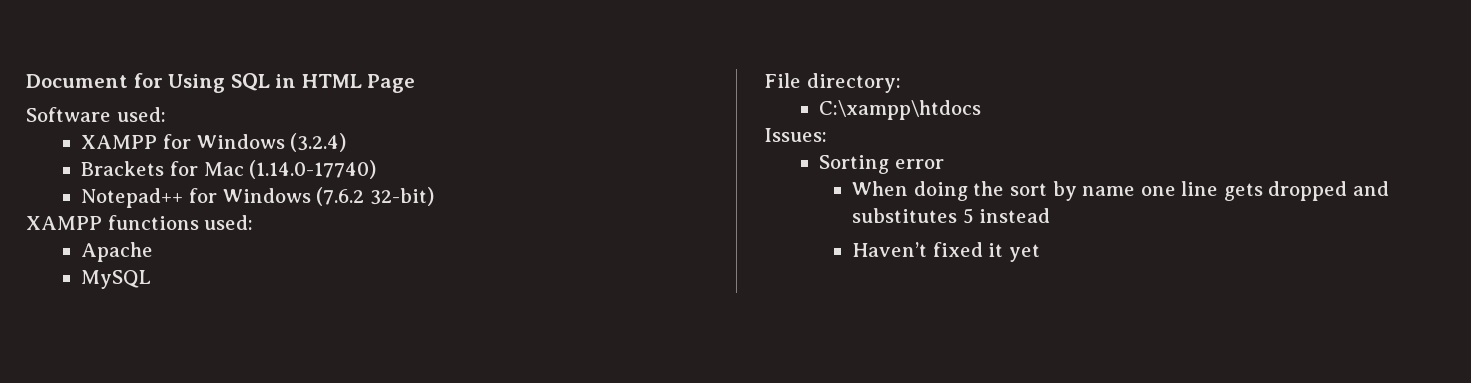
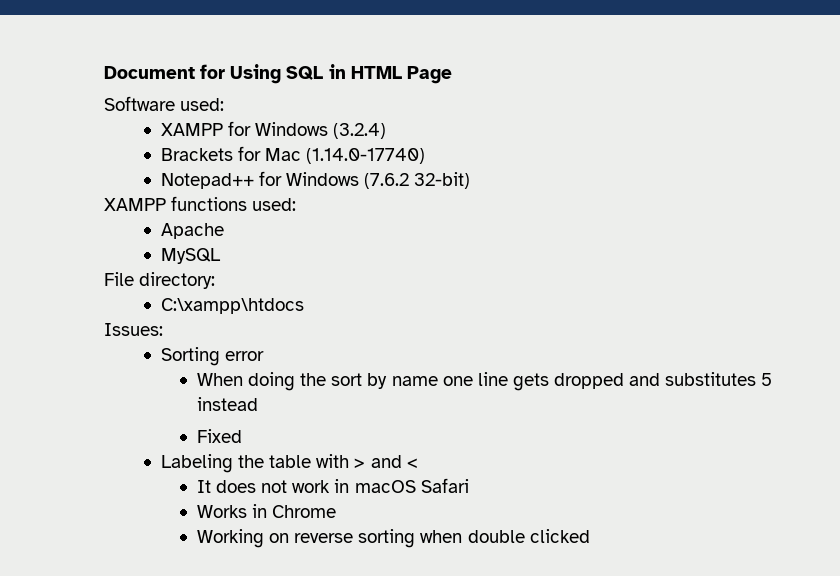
[852,242,1041,262] Haven’t fixed it yet -> [196,429,242,443] [160,454,418,473] [196,478,469,493] [196,504,337,518] [196,529,590,548] Fixed // Labeling the table with > and < // It does not work in macOS Safari // Works in Chrome // Working on reverse sorting when double clicked

